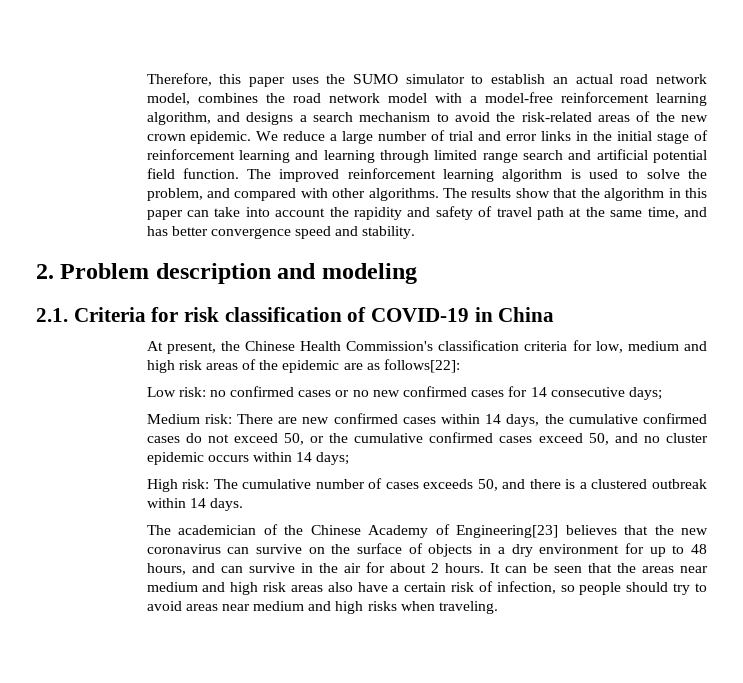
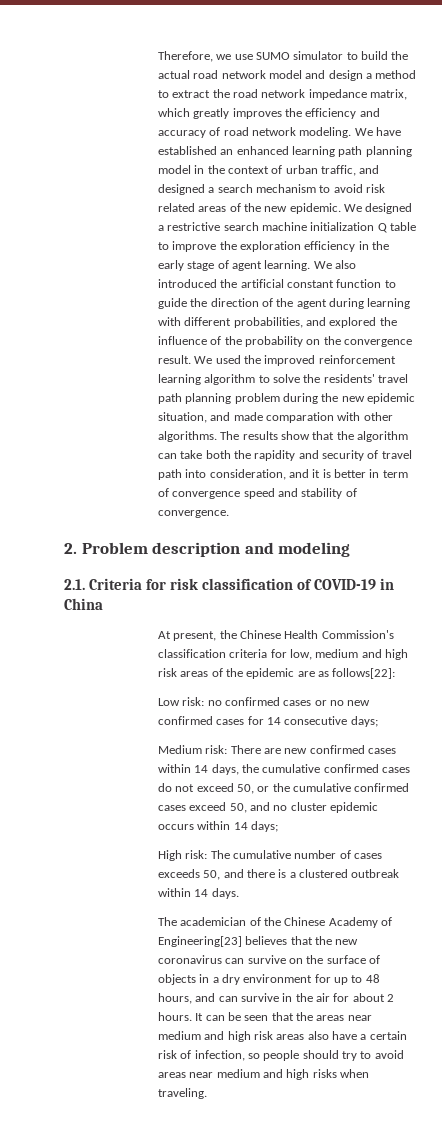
[219,74,346,87] this paper uses the -> [216,54,253,60] we use
[491,74,568,84] establish an -> [361,51,409,60] build the
[146,92,707,106] [146,112,294,125] model, combines the road network model with a model-free reinforcement learning algorithm, and designs -> [268,70,417,81] [157,89,408,100] [157,108,380,119] [157,127,402,138] [157,146,412,157] [157,165,380,176] [157,184,205,195] model and design a method to extract the road network impedance matrix, which greatly improves the efficiency and accuracy of road network modeling. We have established an enhanced learning path planning model in the context of urban traffic, and designed
[496,112,592,122] the risk-related -> [366,184,386,193] [157,203,195,212] risk related
[146,134,186,141] crown -> (288, 209) none
[283,130,653,144] reduce a large number of trial and error links in the initial -> [365,203,413,214] [157,222,417,233] [157,241,390,252] [157,260,184,271] designed a restrictive search machine initialization Q table to improve the exploration efficiency in the early
[146,149,708,163] [146,168,272,179] reinforcement learning and learning through limited range search and artificial potential field function. The -> [231,260,357,271] [157,279,396,288] [157,298,411,309] [157,317,397,328] [157,336,413,347] [157,355,261,364] agent learning. We also introduced the artificial constant function to guide the direction of the agent during learning with different probabilities, and explored the influence of the probability on the convergence result. We used the
[570,169,619,179] is used -> (256, 379) none
[146,188,297,201] problem, and compared -> [323,374,409,383] [157,393,416,404] [157,412,334,423] residents' travel path planning problem during the new epidemic situation, and made comparation
[668,188,708,198] [146,207,326,220] in this paper can take into account -> [157,450,231,459] can take both
[435,206,473,220] safety -> [322,450,365,461] security
[569,207,708,219] [146,226,416,239] at the same time, and has better convergence speed and stability. -> [185,469,408,480] [157,488,357,499] [157,510,229,518] into consideration, and it is better in term of convergence speed and stability of convergence.

